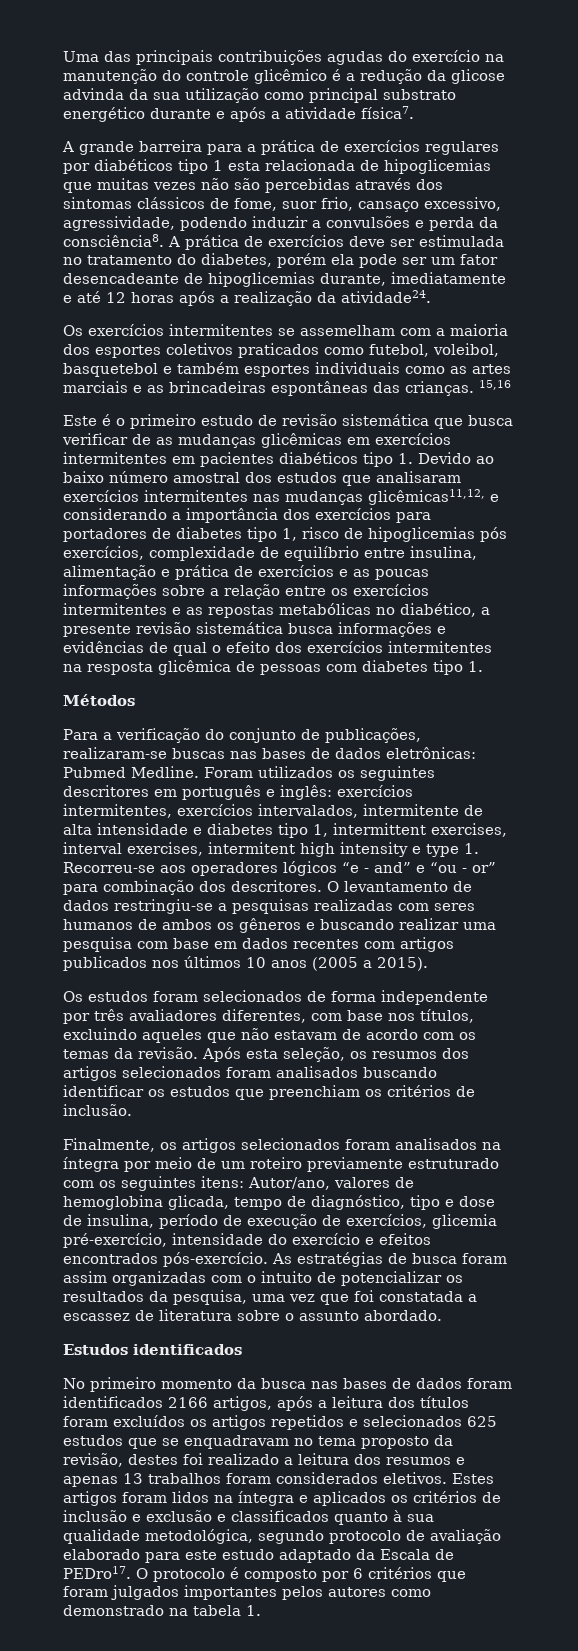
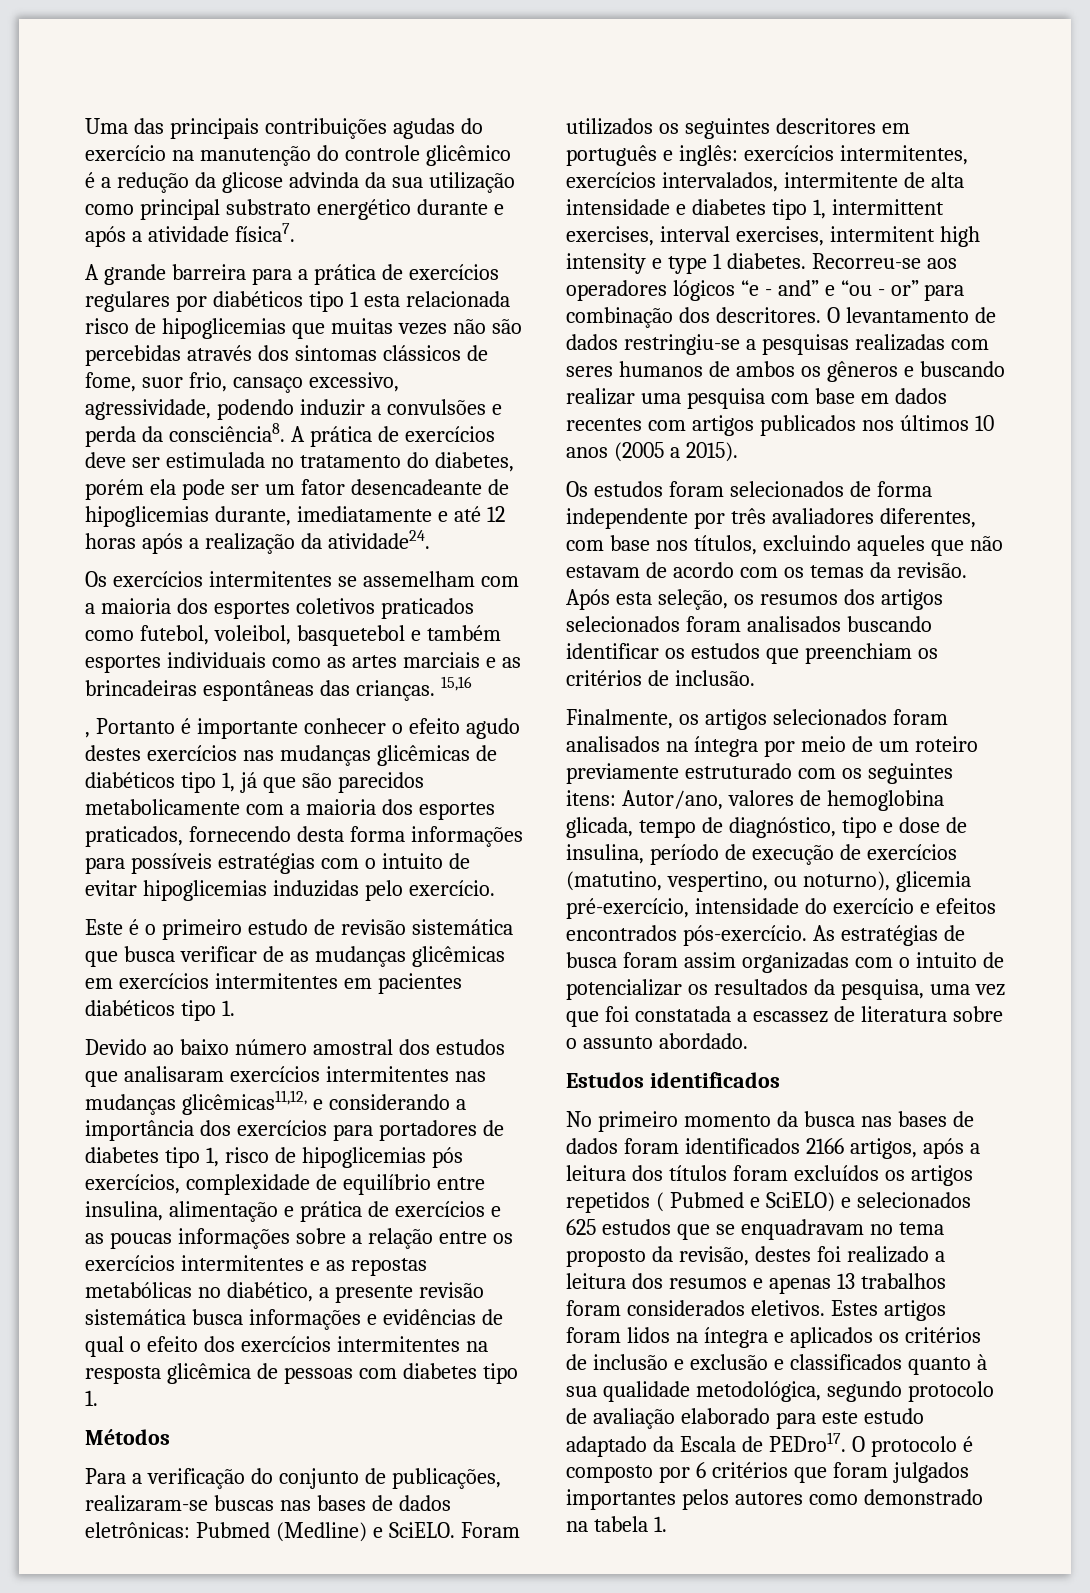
(355, 165) none -> [85,318,129,334] risco
(511, 385) none -> [85,718,520,739] [85,745,497,766] [85,772,424,793] [85,799,495,820] [85,826,523,847] [85,853,470,874] [85,880,495,901] // , Portanto é importante conhecer o efeito agudo destes exercícios nas mudanças glicêmicas de diabéticos tipo 1, já que são parecidos metabolicamente com a maioria dos esportes praticados, fornecendo desta forma informações para possíveis estratégias com o intuito de evitar hipoglicemias induzidas pelo exercício.
(413, 458) none -> (235, 1008) //
[131,766,199,778] Medline. -> [275,1522,455,1542] (Medline) e SciELO.
[464,843,479,854] 1. -> [712,253,806,269] 1 diabetes.
[346,1214,427,1228] exercícios, -> [866,844,957,860] [566,871,890,892] exercícios (matutino, vespertino, ou noturno),
(344, 1422) none -> [655,1192,835,1212] ( Pubmed e SciELO)

